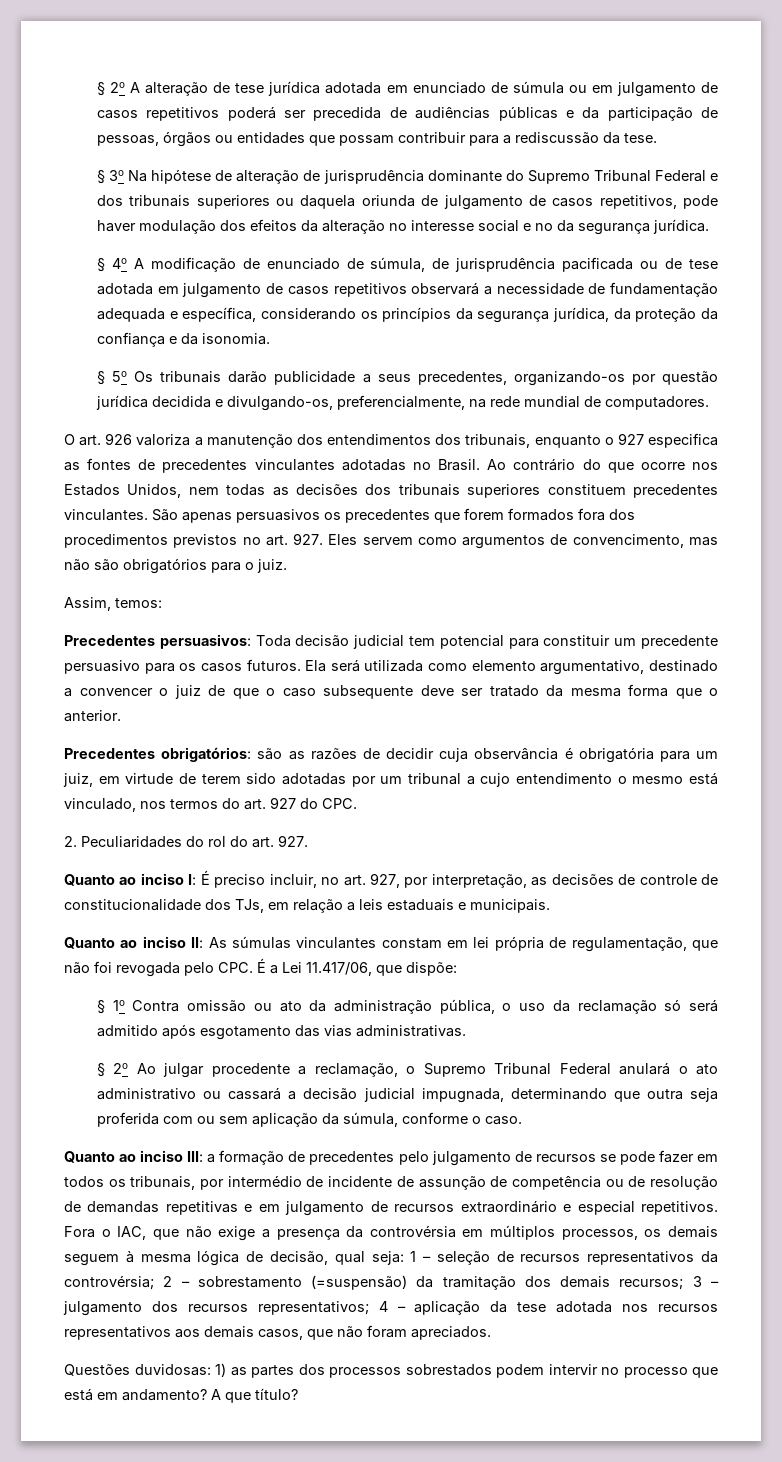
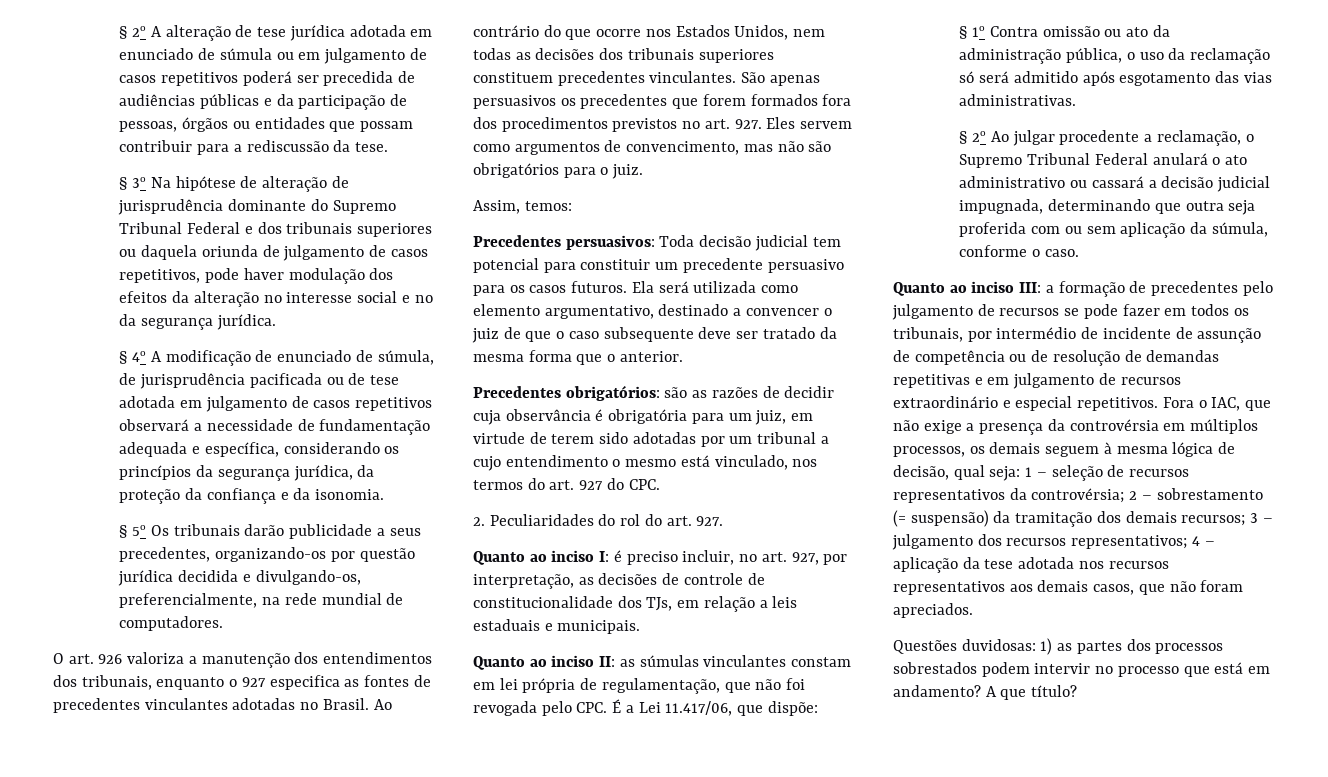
[200,870,210,885] É -> [613,550,622,562] é
[208,937,227,948] As -> [619,659,635,667] as
[311,1275,408,1290] (=suspensão) -> [893,510,989,527] (= suspensão)

